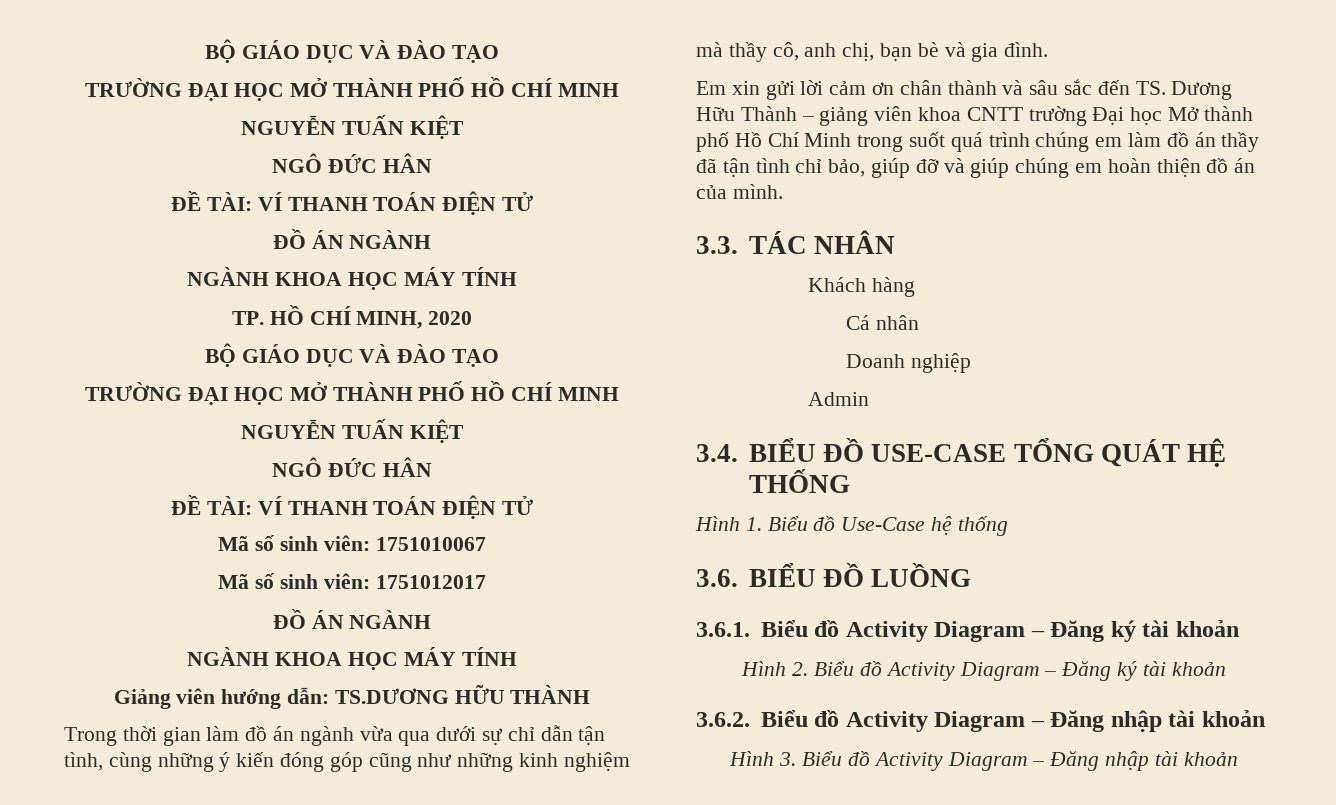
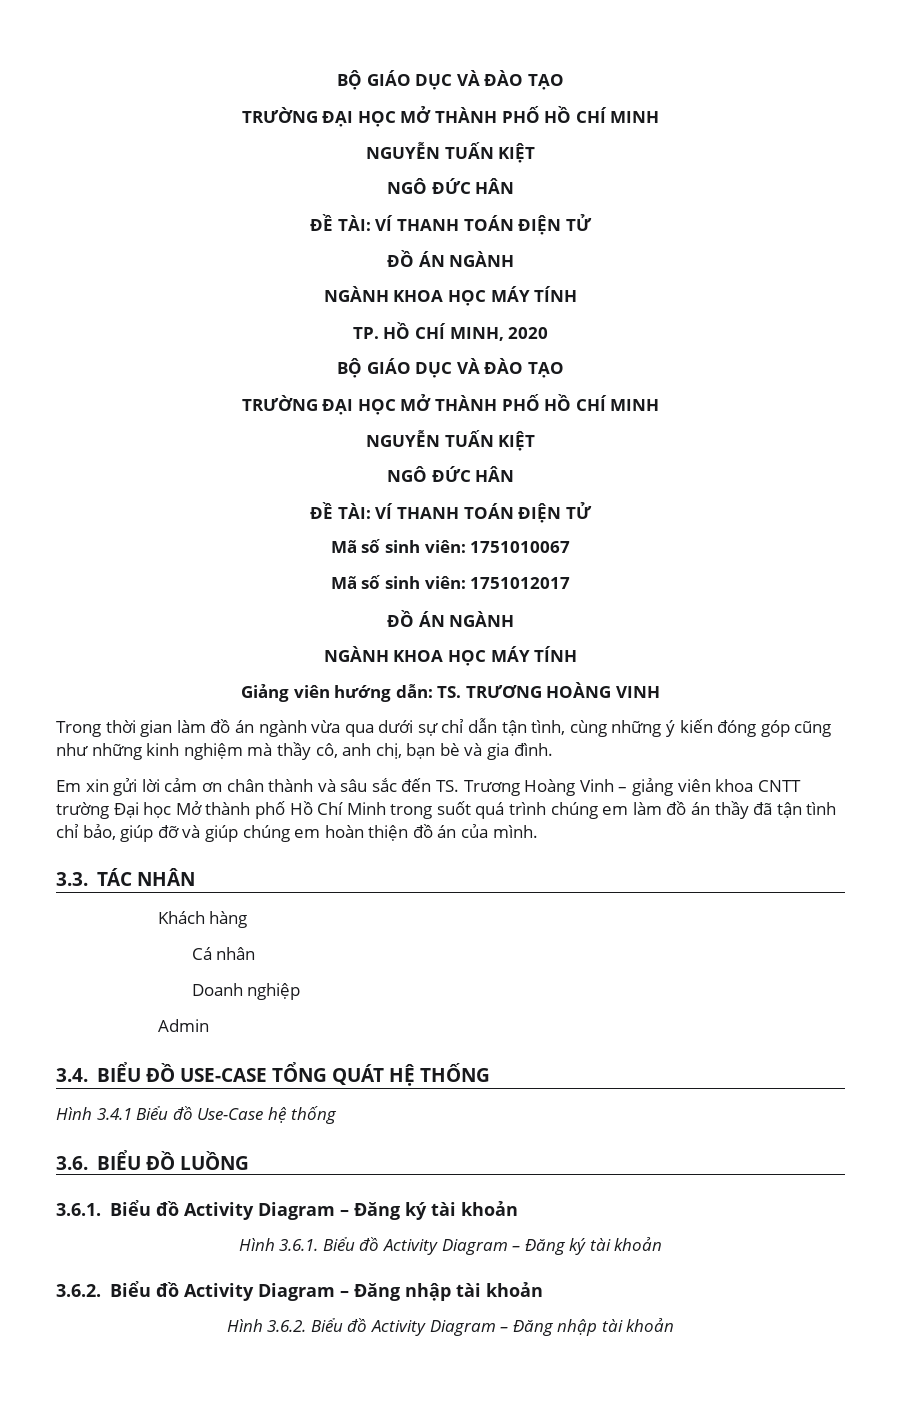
[334,685,591,704] TS.DƯƠNG HỮU THÀNH -> [437,682,661,698] TS. TRƯƠNG HOÀNG VINH
[1171,81,1233,100] [696,106,797,121] Dương Hữu Thành -> [463,779,614,796] Trương Hoàng Vinh
[745,517,762,531] 1. -> [96,1108,132,1120] 3.4.1
[792,662,809,676] 2. -> [279,1239,319,1251] 3.6.1.
[779,752,797,766] 3. -> [267,1320,307,1332] 3.6.2.

